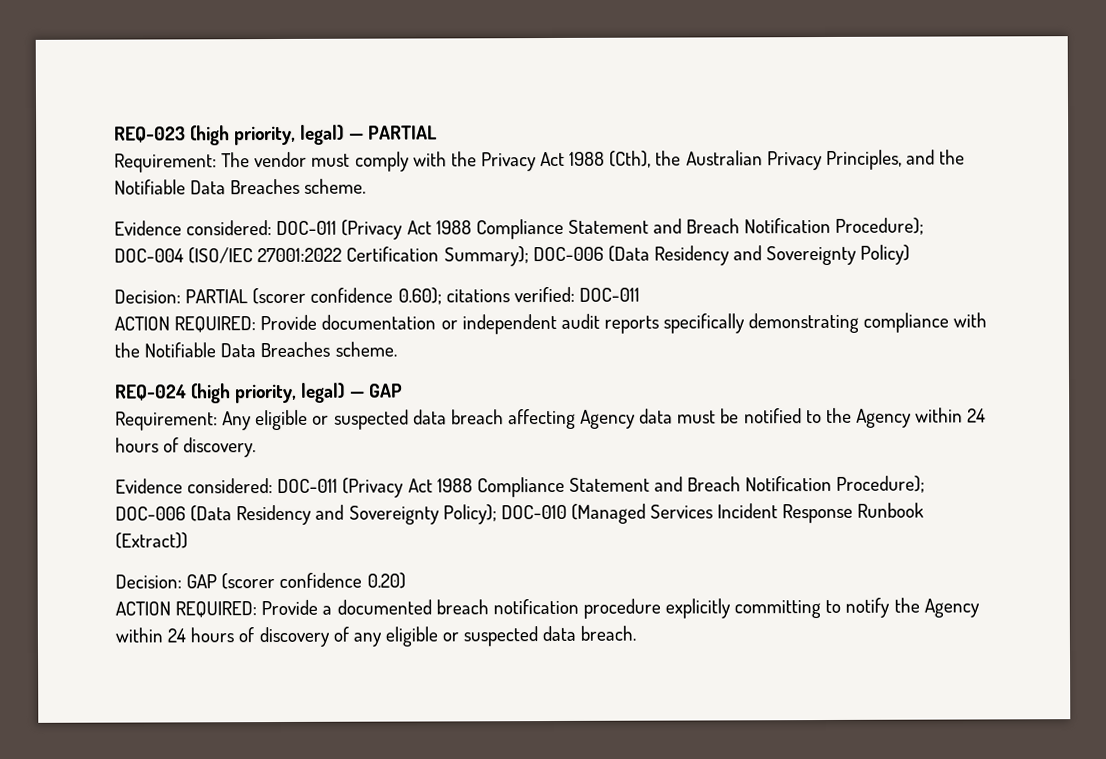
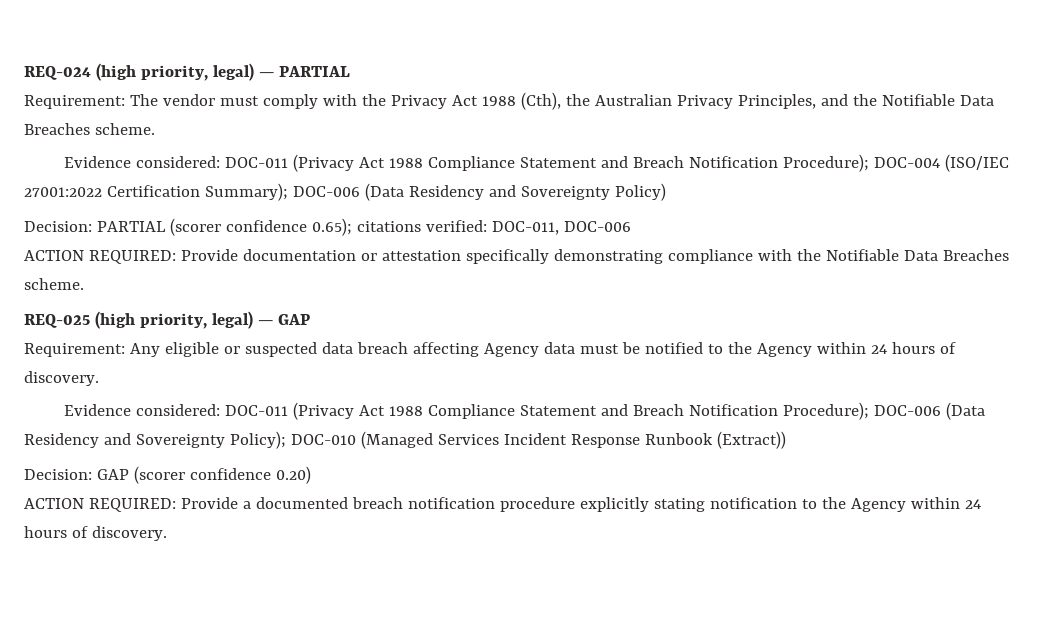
[114,126,186,143] REQ-023 -> [24,66,91,80] REQ-024
[397,287,442,305] 0.60); -> [311,218,352,236] 0.65);
[578,287,640,302] DOC-011 -> [491,221,631,235] DOC-011, DOC-006
[461,313,659,335] independent audit reports -> [381,250,461,261] attestation
[115,384,187,401] REQ-024 -> [24,314,90,328] REQ-025
[734,597,980,619] [115,625,637,648] committing to notify the Agency within 24 hours of discovery of any eligible or suspected data breach. -> [653,497,981,512] [24,526,167,541] stating notification to the Agency within 24 hours of discovery.

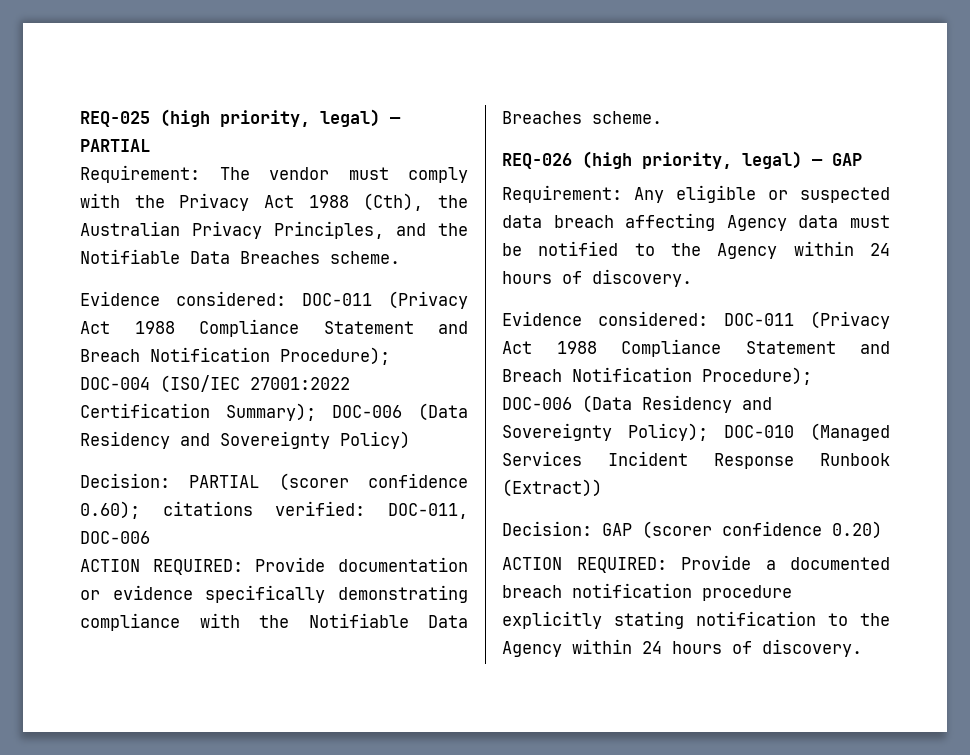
[24,66,91,80] REQ-024 -> [80,111,150,127] REQ-025
[311,218,352,236] 0.65); -> [80,501,140,519] 0.60);
[381,250,461,261] attestation -> [112,585,193,600] evidence
[24,314,90,328] REQ-025 -> [502,153,572,169] REQ-026

